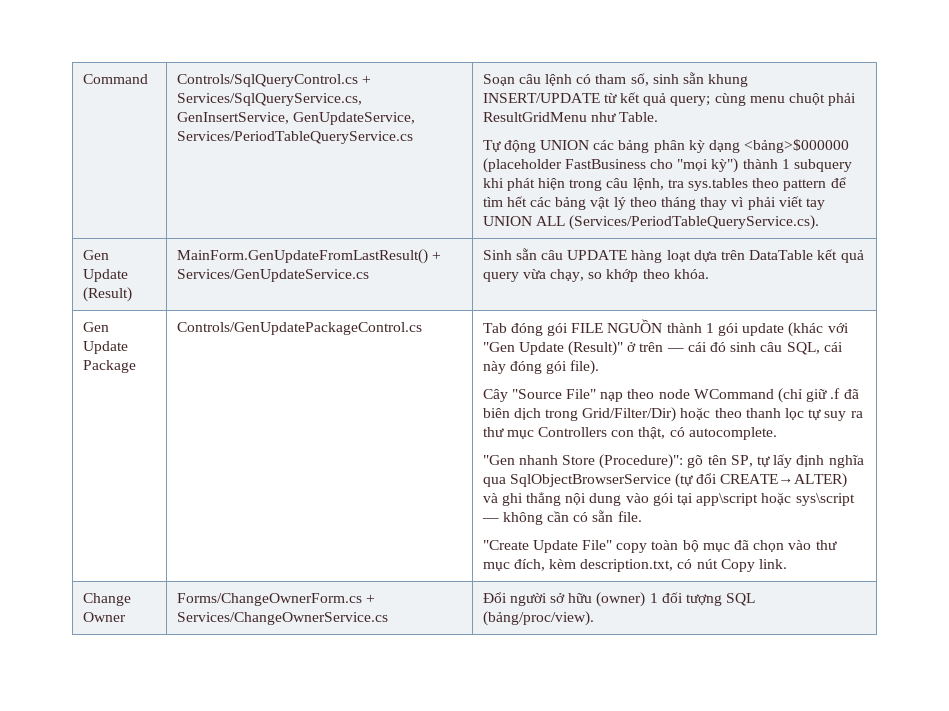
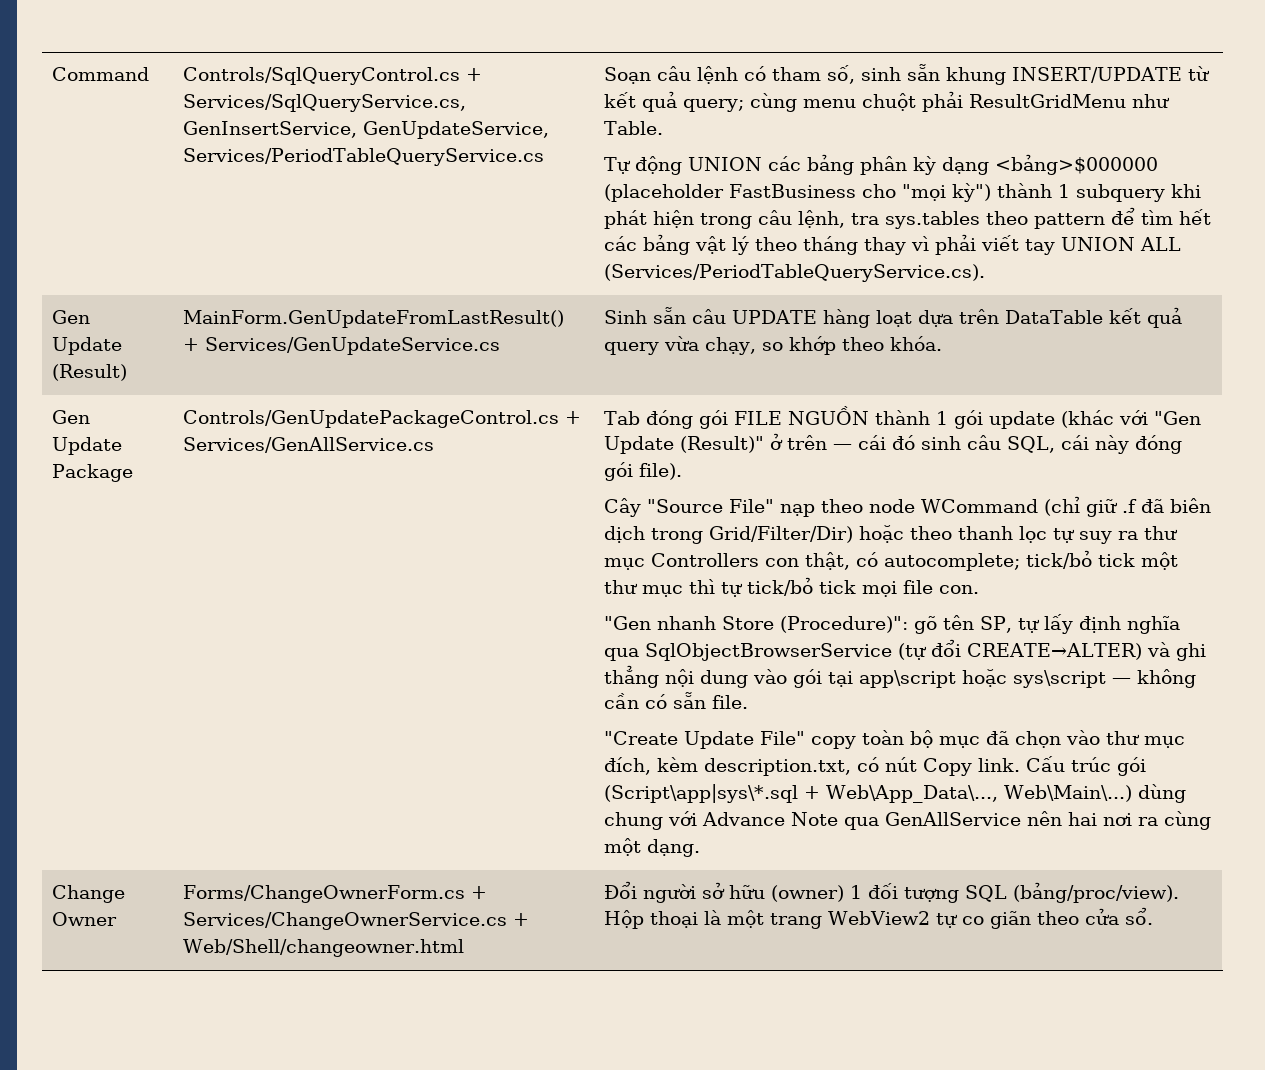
(422, 328) none -> [564,411,581,424] [182,437,434,453] + Services/GenAllService.cs
[688,427,777,440] autocomplete. -> [883,550,1178,571] [603,577,979,597] autocomplete; tick/bỏ tick một thư mục thì tự tick/bỏ tick mọi file con.
(787, 564) none -> [1025,756,1146,776] [603,784,1186,803] [603,811,1211,830] [603,838,700,857] Cấu trúc gói (Script\app|sys\*.sql + Web\App_Data\..., Web\Main\...) dùng chung với Advance Note qua GenAllService nên hai nơi ra cùng một dạng.
(388, 618) none -> [512,913,529,926] [182,939,464,957] + Web/Shell/changeowner.html
(594, 618) none -> [603,907,1153,929] Hộp thoại là một trang WebView2 tự co giãn theo cửa sổ.

